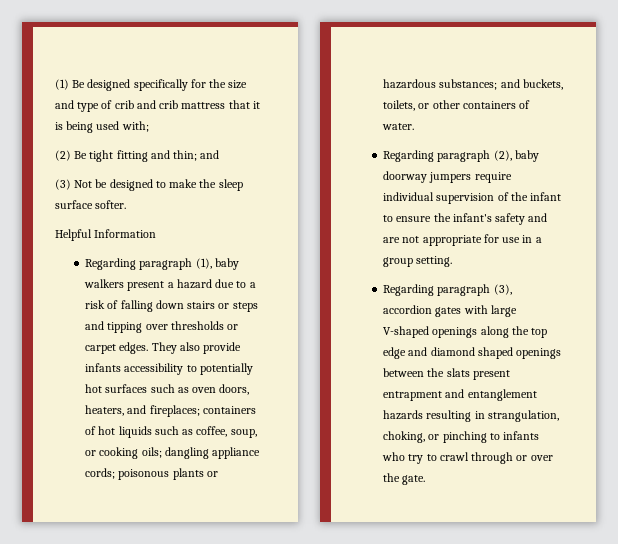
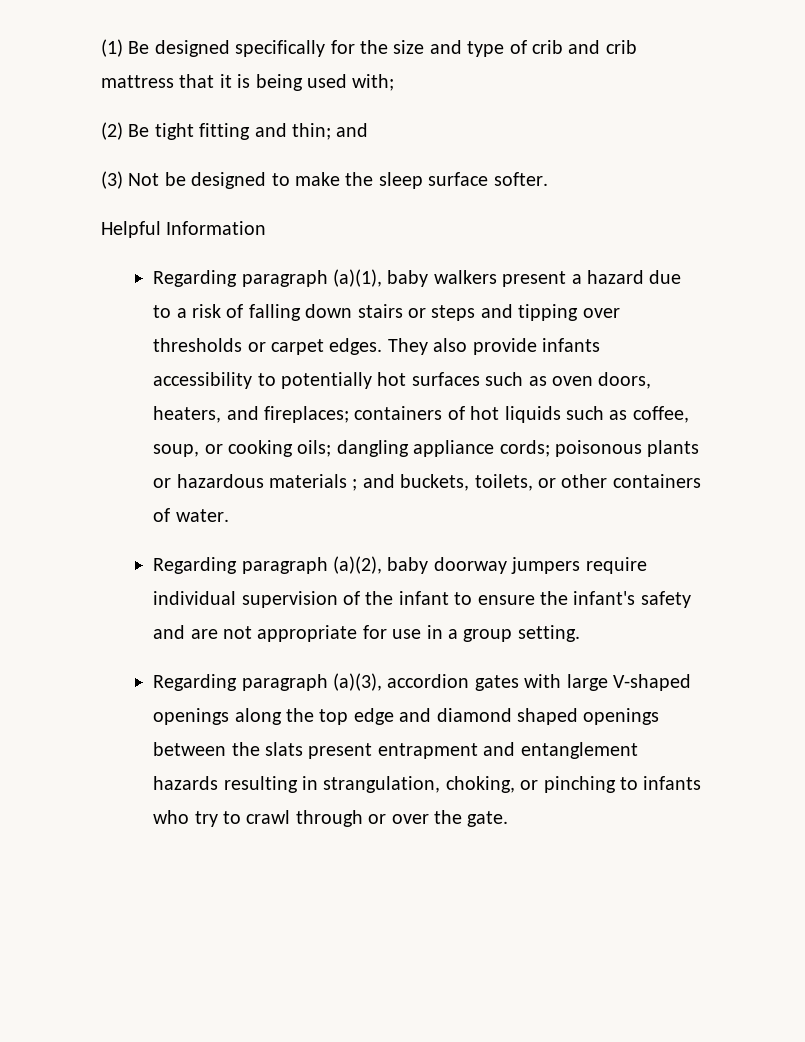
[195,258,212,269] (1), -> [333,269,383,287] (a)(1),
[439,79,498,90] substances; -> [269,474,358,491] materials ;
[493,150,512,161] (2), -> [333,556,383,574] (a)(2),
[493,284,512,295] (3), -> [333,673,383,691] (a)(3),

